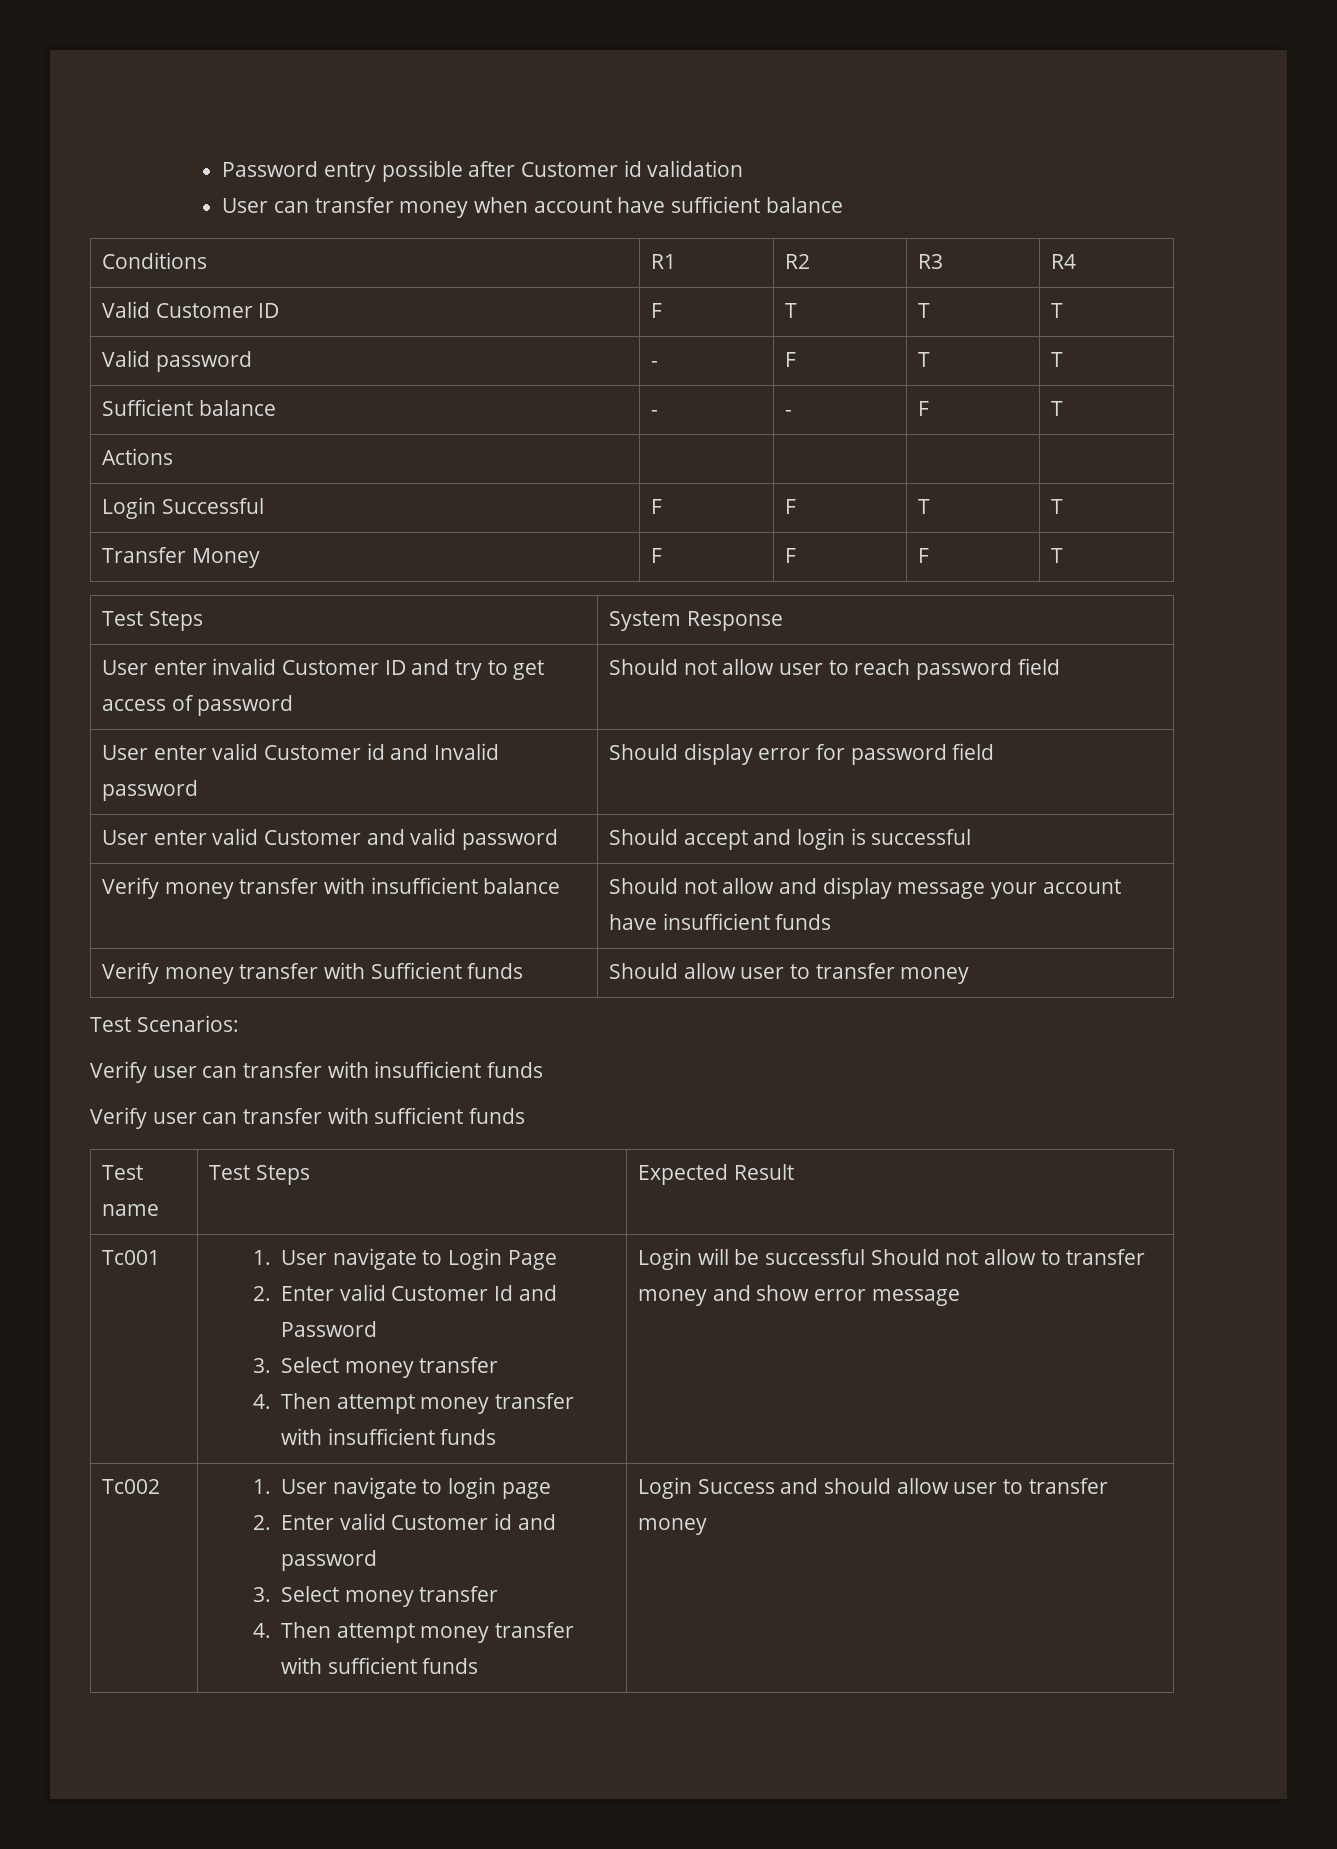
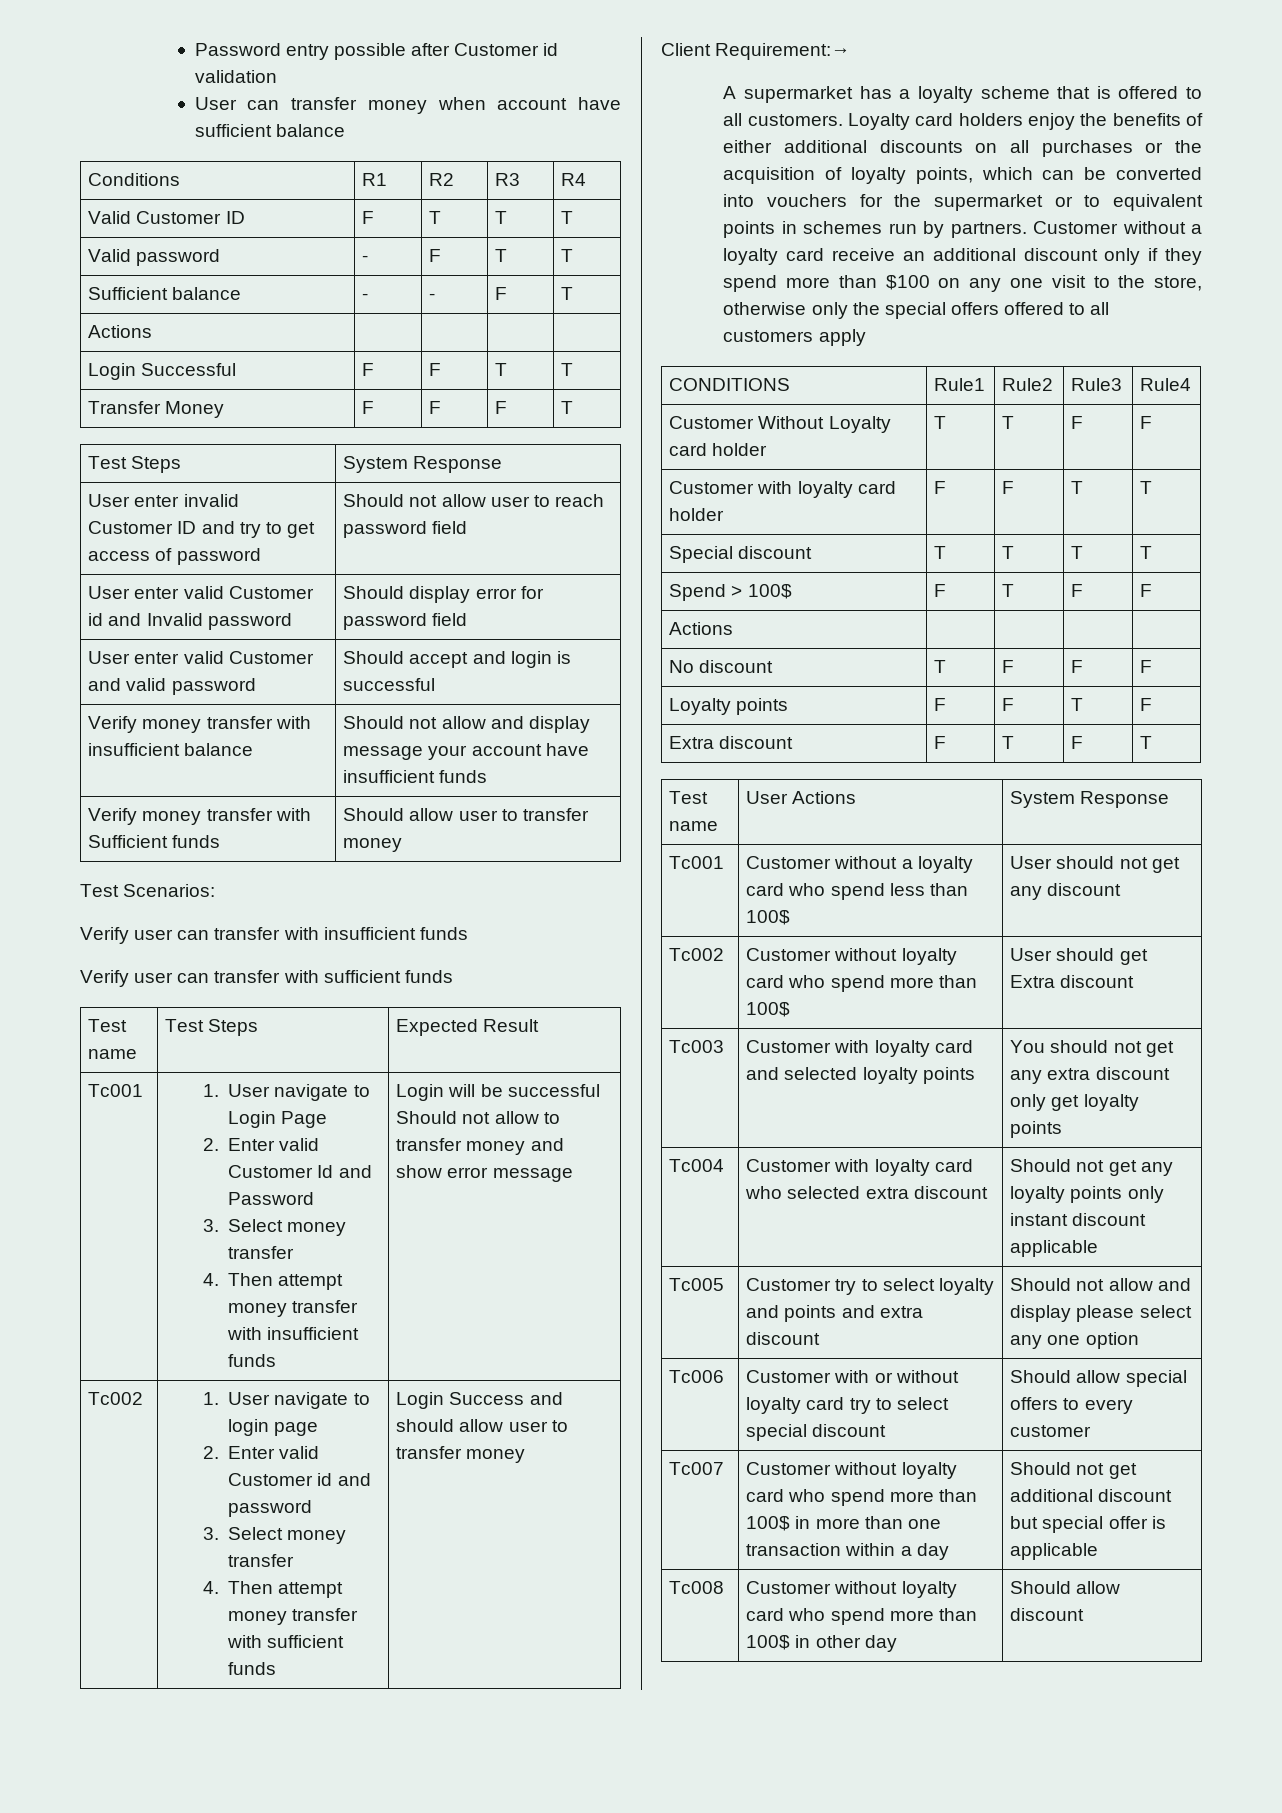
(707, 1526) none -> [661,43,851,60] [723,86,1202,103] [723,113,1203,130] [723,140,1202,157] [723,167,1202,184] [723,194,1203,211] [723,221,1202,238] [723,248,1202,265] [723,275,1202,292] [723,302,1110,319] [723,329,866,346] [669,378,791,391] [934,378,986,391] [1002,378,1054,391] [1071,378,1123,391] [1140,378,1192,391] [669,416,891,433] [669,443,768,456] [934,416,947,429] [1002,416,1015,429] [1071,416,1084,429] [1140,416,1153,429] [669,481,896,498] [669,508,725,521] [934,481,947,494] [1002,481,1015,494] [1071,481,1084,494] [1140,481,1153,494] [669,546,813,563] [934,546,947,559] [1002,546,1015,559] [1071,546,1084,559] [1140,546,1153,559] [669,584,792,601] [934,584,947,597] [1002,584,1015,597] [1071,584,1084,597] [1140,584,1153,597] [669,622,734,635] [669,660,774,673] [934,660,947,673] [1002,660,1015,673] [1071,660,1084,673] [1140,660,1153,673] [669,698,789,715] [934,698,947,711] [1002,698,1015,711] [1071,698,1084,711] [1140,698,1153,711] [669,736,794,749] [934,736,947,749] [1002,736,1015,749] [1071,736,1084,749] [1140,736,1153,749] [669,791,709,804] [669,821,719,831] [746,791,857,804] [1010,791,1170,808] [669,856,725,869] [746,856,973,873] [746,883,968,900] [746,910,791,925] [1010,856,1180,873] [1010,883,1122,900] [669,948,725,961] [746,948,957,965] [746,975,977,992] [746,1002,791,1017] [1010,948,1148,965] [1010,975,1135,988] [669,1040,725,1053] [746,1040,973,1057] [746,1067,975,1084] [1010,1040,1174,1057] [1010,1067,1170,1084] [1010,1094,1139,1111] [1010,1121,1063,1138] [669,1159,725,1172] [746,1159,973,1176] [745,1186,988,1199] [1010,1159,1173,1176] [1010,1186,1164,1203] [1010,1213,1147,1226] [1010,1240,1099,1257] [669,1278,725,1291] [746,1278,994,1295] [746,1305,923,1322] [746,1332,821,1345] [1010,1278,1191,1291] [1010,1305,1192,1322] [1010,1332,1139,1349] [669,1370,725,1383] [746,1370,959,1383] [746,1397,949,1414] [746,1424,887,1441] [1010,1370,1187,1387] [1010,1397,1133,1414] [1010,1425,1092,1437] [669,1462,725,1475] [746,1462,957,1479] [746,1489,977,1506] [746,1516,941,1531] [746,1543,949,1560] [1010,1462,1137,1479] [1010,1489,1173,1502] [1010,1516,1166,1533] [1010,1543,1099,1560] [669,1581,725,1594] [746,1581,957,1598] [746,1608,977,1625] [746,1635,897,1652] [1010,1581,1121,1594] [1010,1608,1085,1621] // Client Requirement:→ // A supermarket has a loyalty scheme that is offered to all customers. Loyalty card holders enjoy the benefits of either additional discounts on all purchases or the acquisition of loyalty points, which can be converted into vouchers for the supermarket or to equivalent points in schemes run by partners. Customer without a loyalty card receive an additional discount only if they spend more than $100 on any one visit to the store, otherwise only the special offers offered to all customers apply // CONDITIONS | Rule1 | Rule2 | Rule3 | Rule4 // Customer Without Loyalty card holder | T | T | F | F // Customer with loyalty card holder | F | F | T | T // Special discount | T | T | T | T // Spend > 100$ | F | T | F | F // Actions | | | | // No discount | T | F | F | F // Loyalty points | F | F | T | F // Extra discount | F | T | F | T // Test name | User Actions | System Response // Tc001 | Customer without a loyalty card who spend less than 100$ | User should not get any discount // Tc002 | Customer without loyalty card who spend more than 100$ | User should get Extra discount // Tc003 | Customer with loyalty card and selected loyalty points | You should not get any extra discount only get loyalty points // Tc004 | Customer with loyalty card who selected extra discount | Should not get any loyalty points only instant discount applicable // Tc005 | Customer try to select loyalty and points and extra discount | Should not allow and display please select any one option // Tc006 | Customer with or without loyalty card try to select special discount | Should allow special offers to every customer // Tc007 | Customer without loyalty card who spend more than 100$ in more than one transaction within a day | Should not get additional discount but special offer is applicable // Tc008 | Customer without loyalty card who spend more than 100$ in other day | Should allow discount

